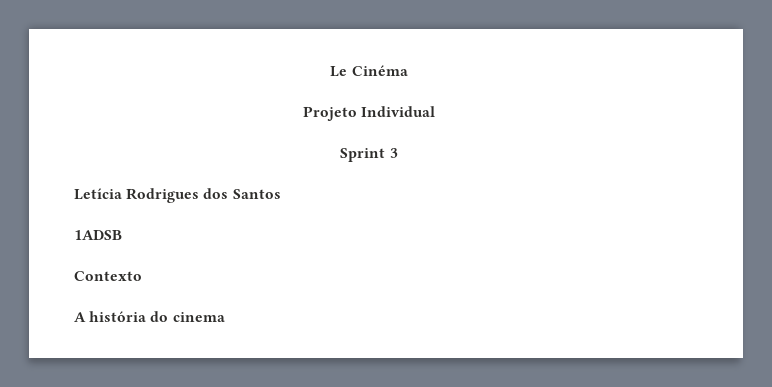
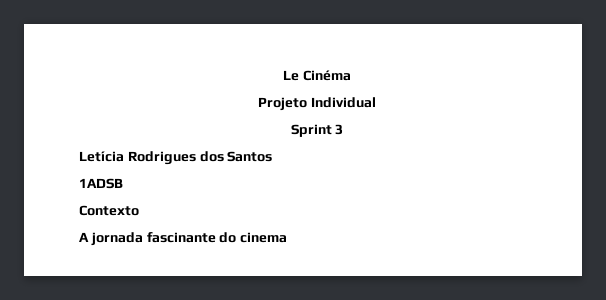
[89,311,147,322] história -> [90,232,216,246] jornada fascinante

